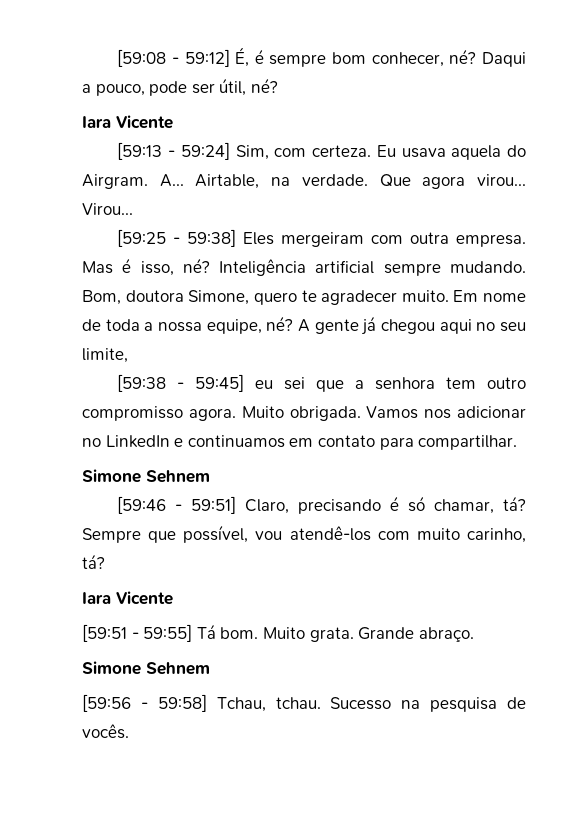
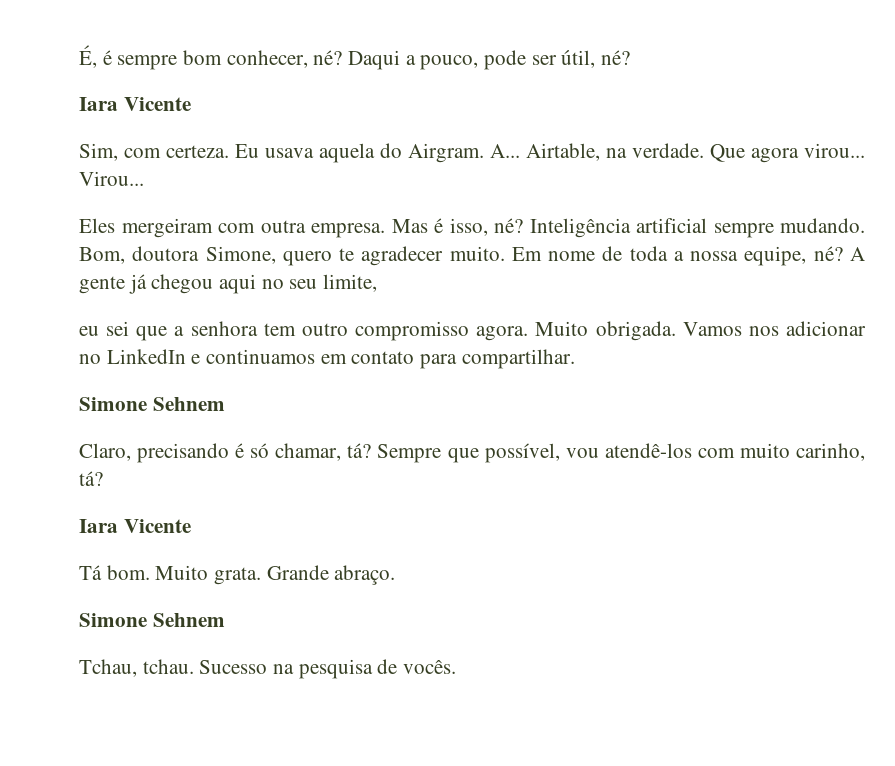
[117,49,230,67] [59:08 - 59:12] -> (79, 56) none
[117,142,230,160] [59:13 - 59:24] -> (191, 104) none
[117,229,237,247] [59:25 - 59:38] -> (144, 178) none
[117,374,245,392] [59:38 - 59:45] -> (378, 283) none
[117,496,237,514] [59:46 - 59:51] -> (225, 404) none
[82,624,193,642] [59:51 - 59:55] -> (191, 526) none
[82,694,207,712] [59:56 - 59:58] -> (225, 620) none

